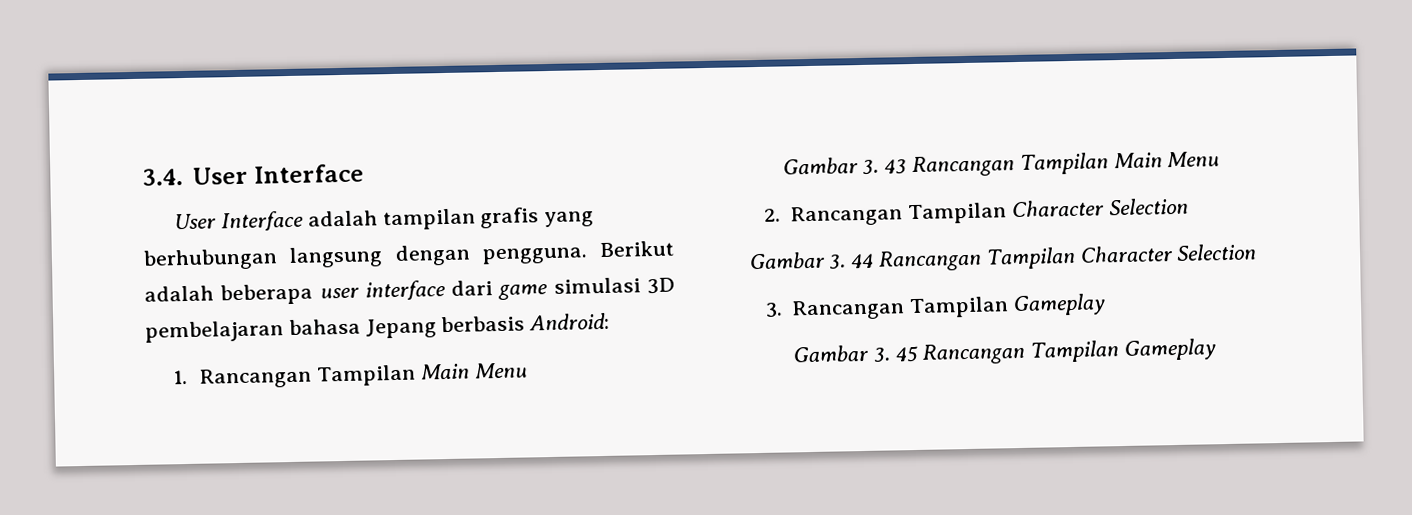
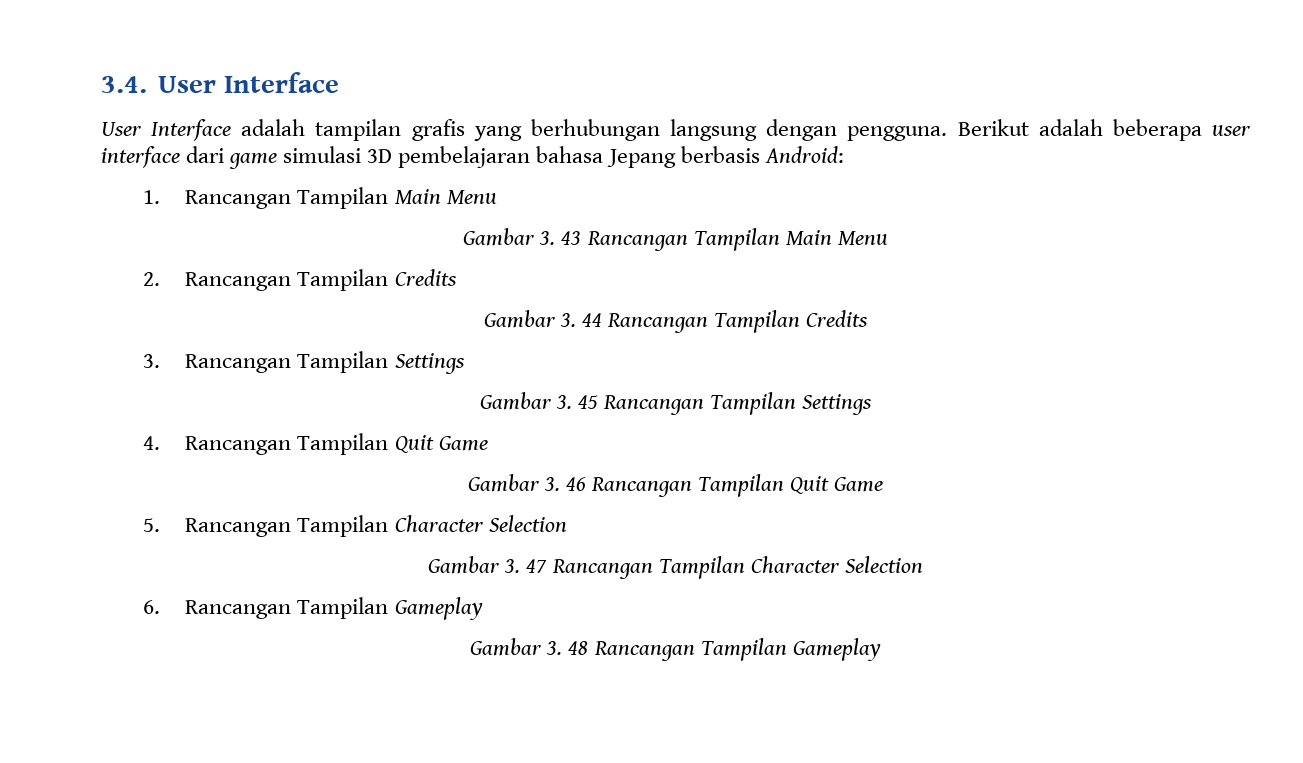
(1008, 213) none -> [394,269,457,286] [483,310,869,333] [143,351,465,374] [479,392,873,415] [143,433,488,455] [467,474,884,497] [143,515,389,537] Credits // Gambar 3. 44 Rancangan Tampilan Credits // 3. Rancangan Tampilan Settings // Gambar 3. 45 Rancangan Tampilan Settings // 4. Rancangan Tampilan Quit Game // Gambar 3. 46 Rancangan Tampilan Quit Game // 5. Rancangan Tampilan
[850,243,1258,272] [764,302,783,318] 44 Rancangan Tampilan Character Selection // 3. -> [526,556,923,579] [143,600,161,614] 47 Rancangan Tampilan Character Selection // 6.
[894,345,919,363] 45 -> [568,641,589,655] 48

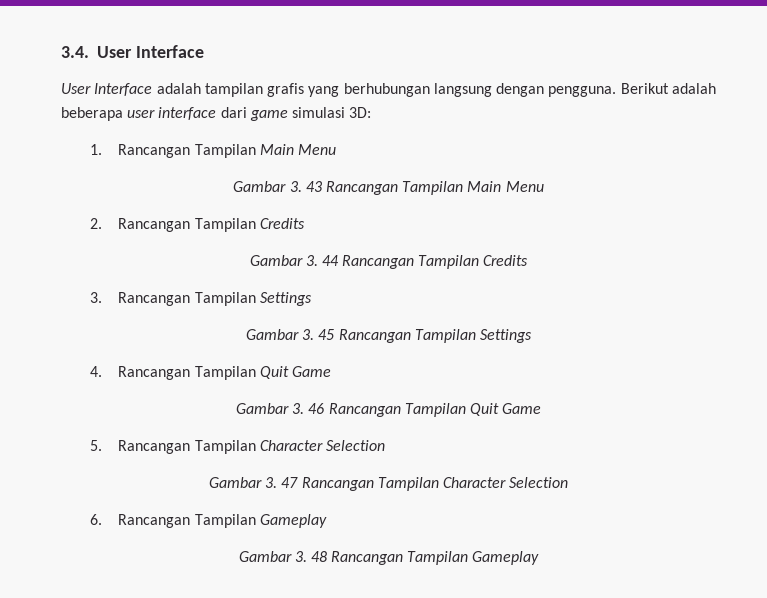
[367,146,844,168] 3D pembelajaran bahasa Jepang berbasis Android: -> [349,107,372,118] 3D:

